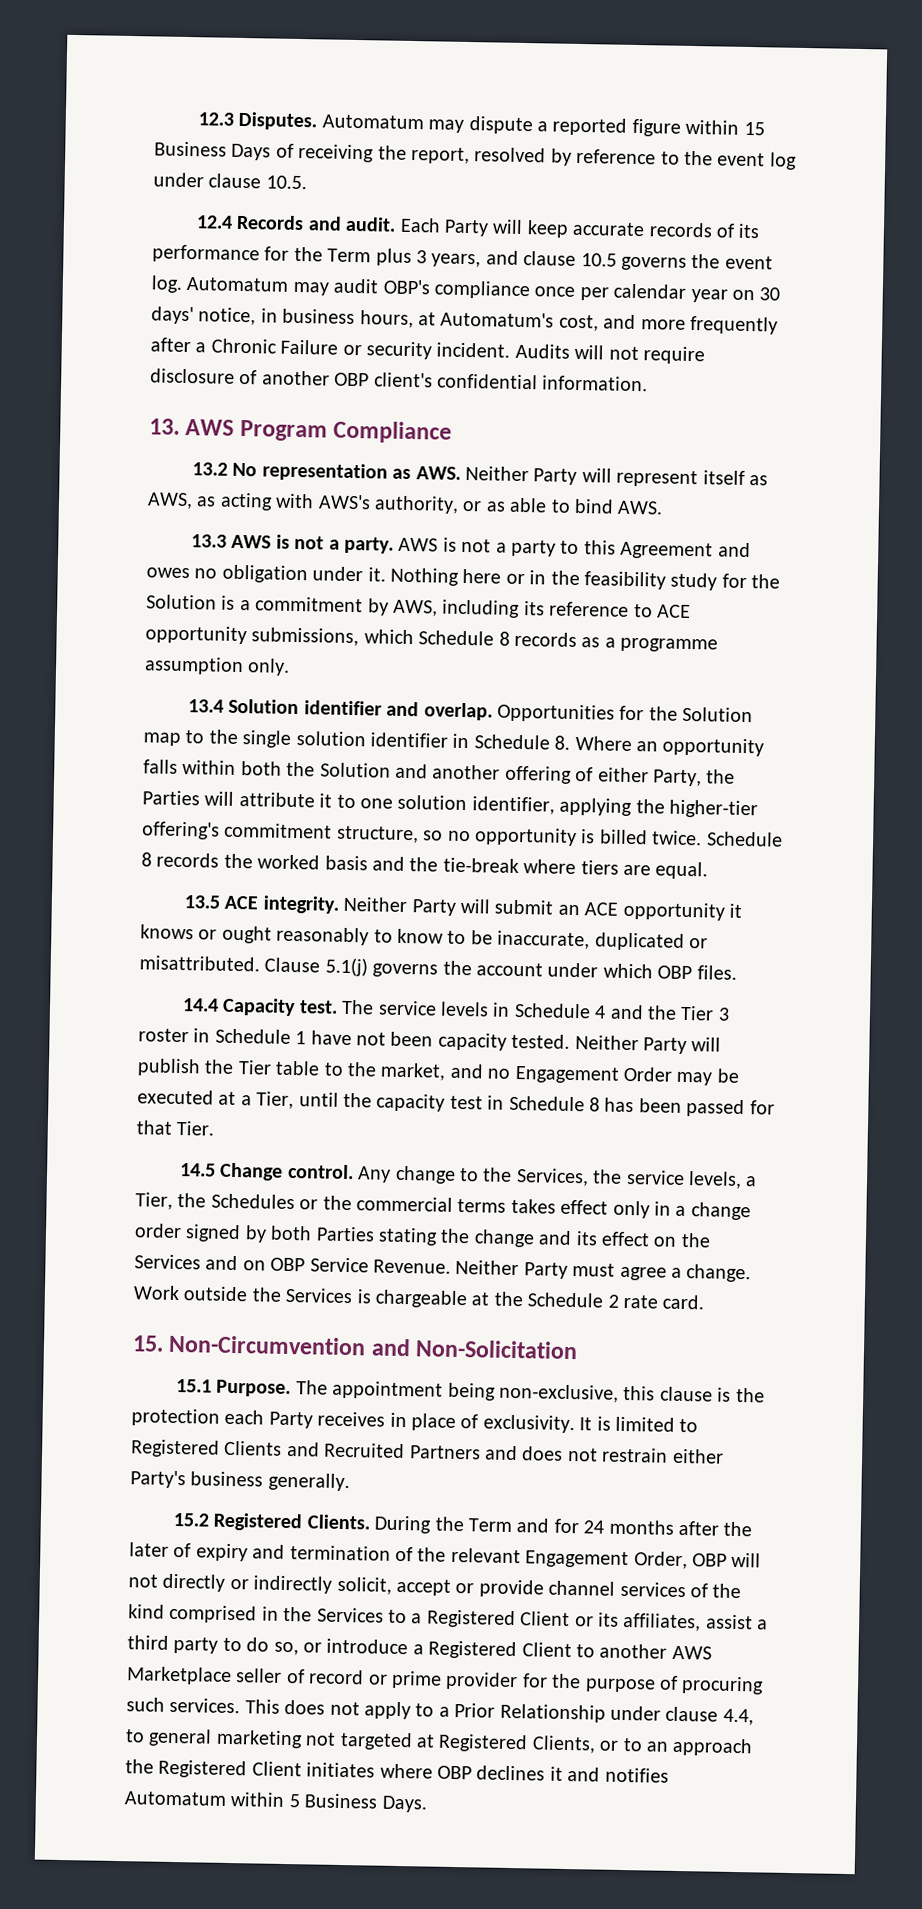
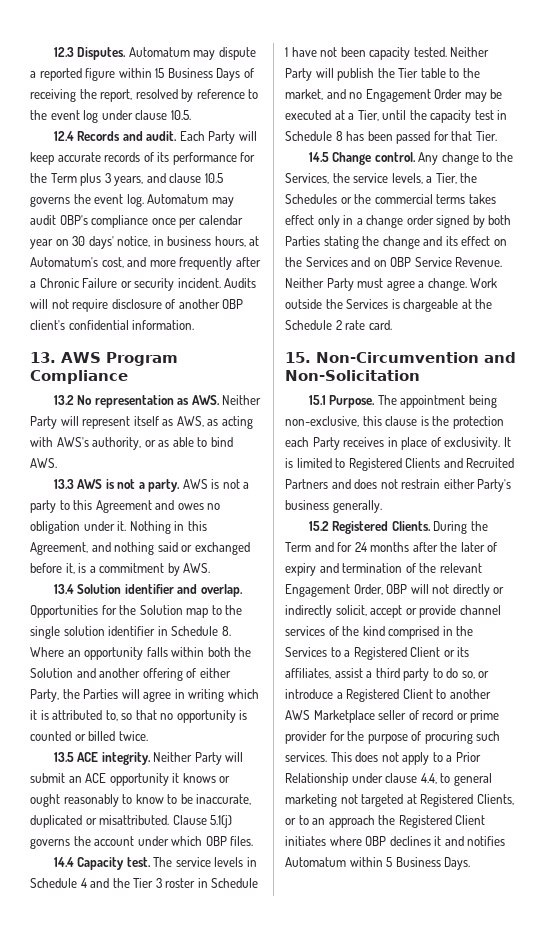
[462,568,781,591] [146,594,691,619] [145,625,719,653] [144,656,291,676] here or in the feasibility study for the Solution is a commitment by AWS, including its reference to ACE opportunity submissions, which Schedule 8 records as a programme assumption only. -> [174,521,207,531] [30,542,250,555] [30,563,211,576] in this Agreement, and nothing said or exchanged before it, is a commitment by AWS.
[238,792,758,819] [142,821,444,844] attribute it to one solution identifier, applying the higher-tier offering's commitment structure, so -> [143,689,259,702] [30,710,157,721] agree in writing which it is attributed to, so that
(596, 836) none -> [30,731,86,741] counted or
[705,831,783,847] [141,852,709,880] Schedule 8 records the worked basis and the tie-break where tiers are equal. -> (148, 736) none

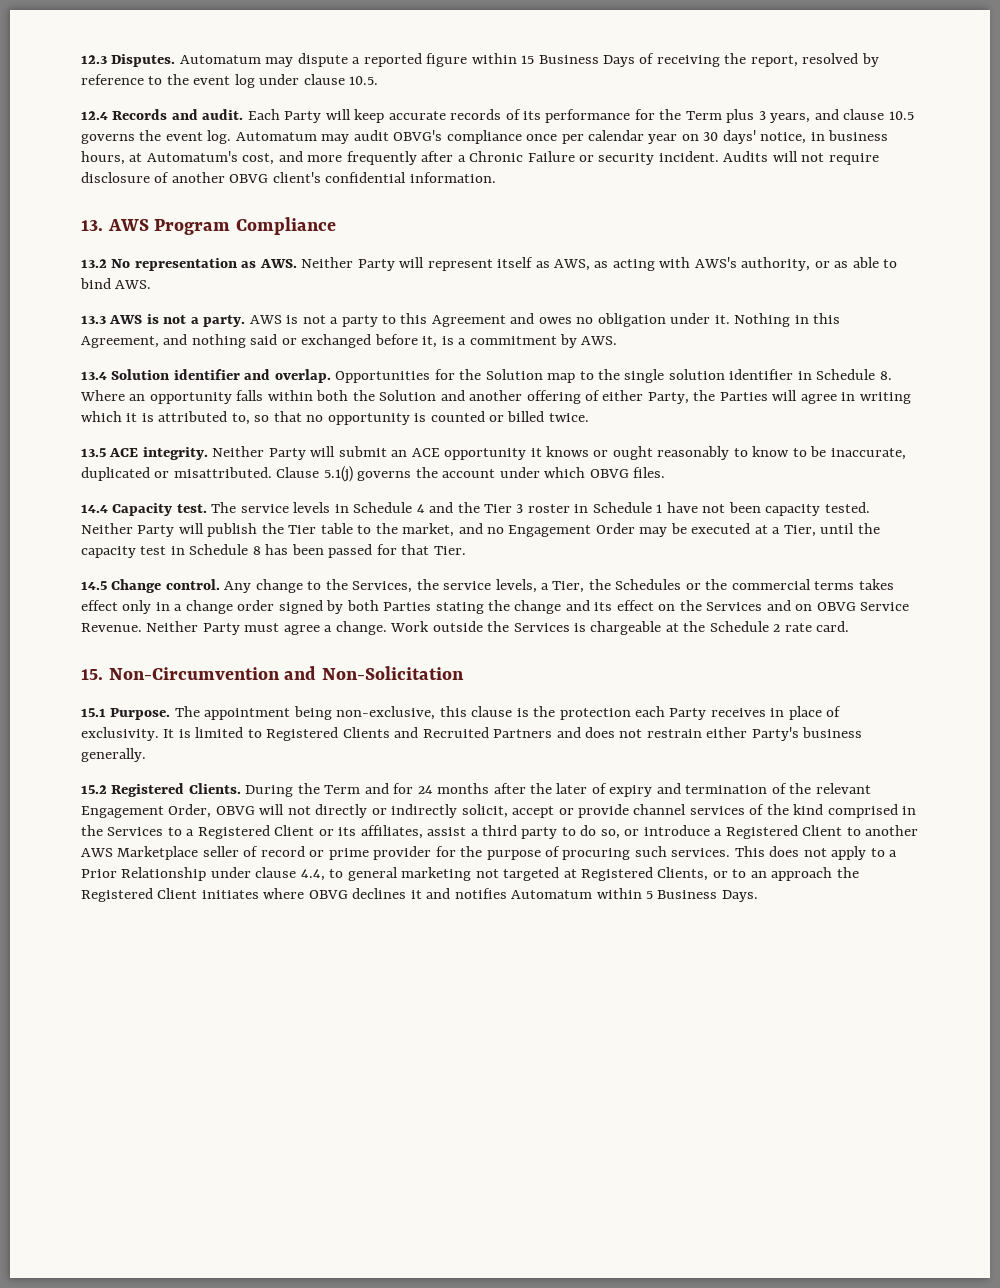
[59,215,88,225] OBP's -> [393,130,443,141] OBVG's
[222,299,244,309] OBP -> [229,174,269,183] OBVG
[205,836,227,846] OBP -> [589,469,629,478] OBVG
[390,257,412,267] OBP -> [816,602,856,611] OBVG
[386,584,408,594] OBP -> [215,806,255,815] OBVG
[365,836,387,846] OBP -> [308,890,348,899] OBVG

